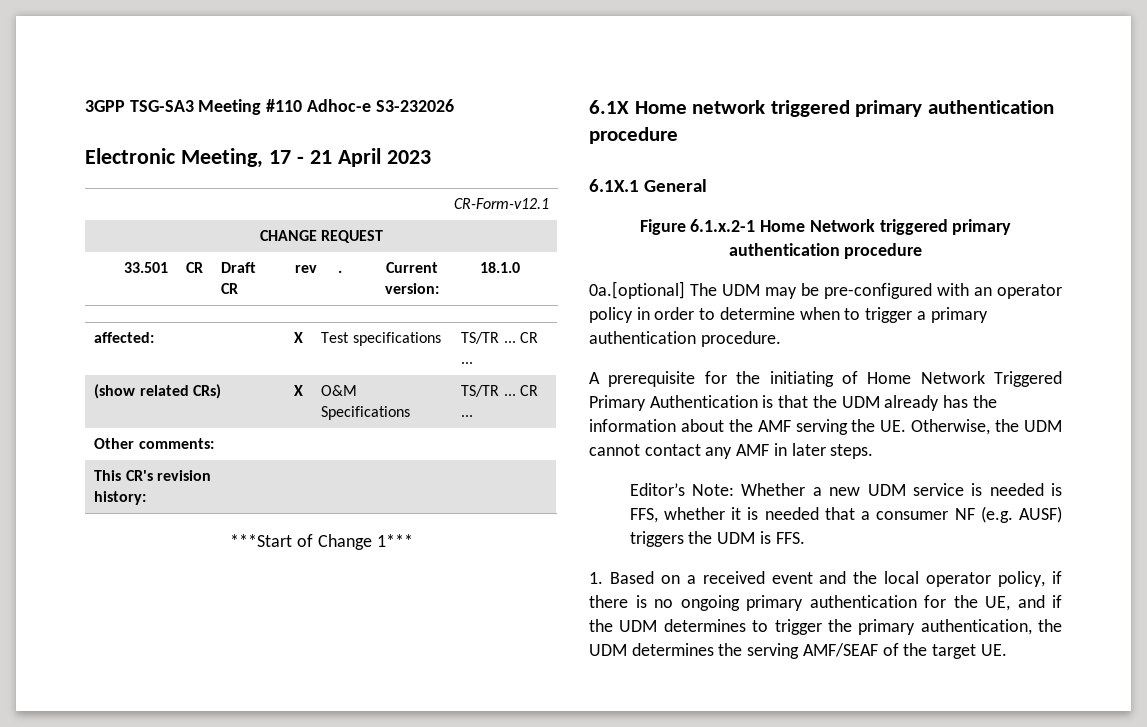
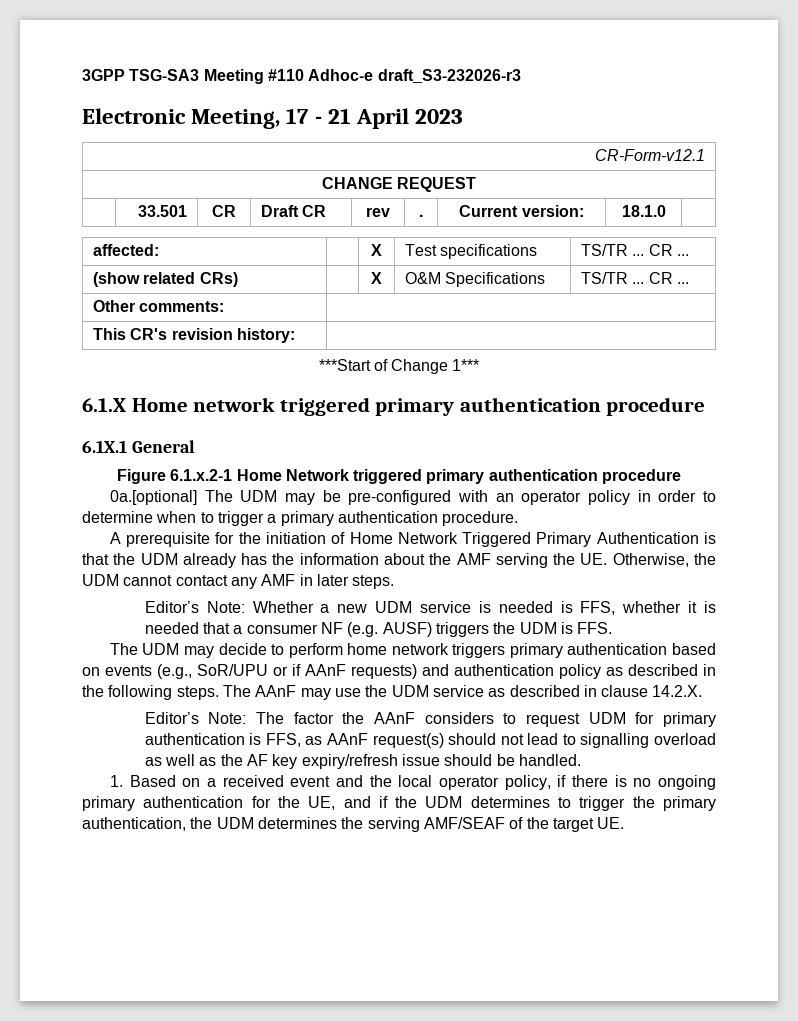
[375,99,454,112] S3-232026 -> [377,69,521,83] draft_S3-232026-r3
[589,100,629,114] 6.1X -> [82,398,126,412] 6.1.X
[769,371,834,387] initiating -> [265,532,326,544] initiation
(805, 538) none -> [109,643,716,658] [82,664,716,679] [82,685,703,700] [144,712,717,727] [144,733,717,748] [144,754,581,769] // The UDM may decide to perform home network triggers primary authentication based on events (e.g., SoR/UPU or if AAnF requests) and authentication policy as described in the following steps. The AAnF may use the UDM service as described in clause 14.2.X. // Editor’s Note: The factor the AAnF considers to request UDM for primary authentication is FFS, as AAnF request(s) should not lead to signalling overload as well as the AF key expiry/refresh issue should be handled.

